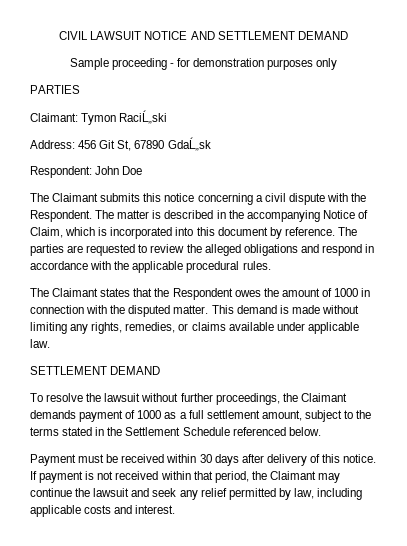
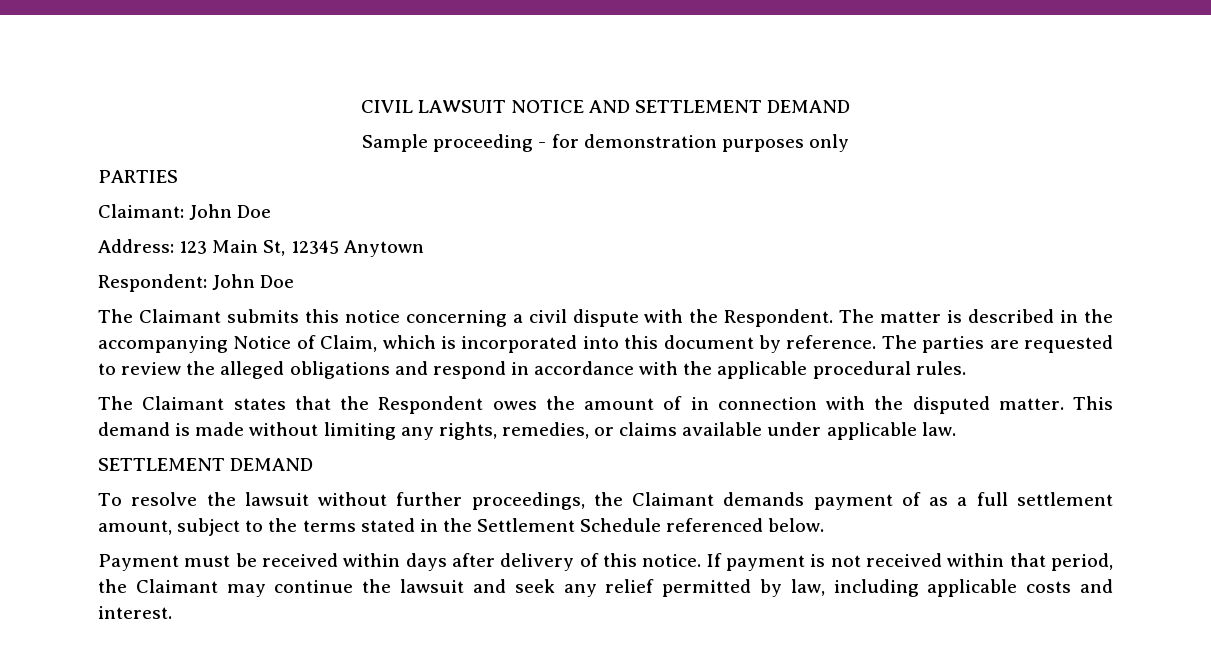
[81,110,168,125] Tymon RaciĹ„ski -> [189,204,272,220] John Doe
[78,137,211,151] 456 Git St, 67890 GdaĹ„sk -> [179,240,424,257] 123 Main St, 12345 Anytown
[334,288,359,297] 1000 -> (683, 403) none
[137,410,162,419] 1000 -> (921, 499) none
[199,454,212,463] 30 -> (401, 560) none

